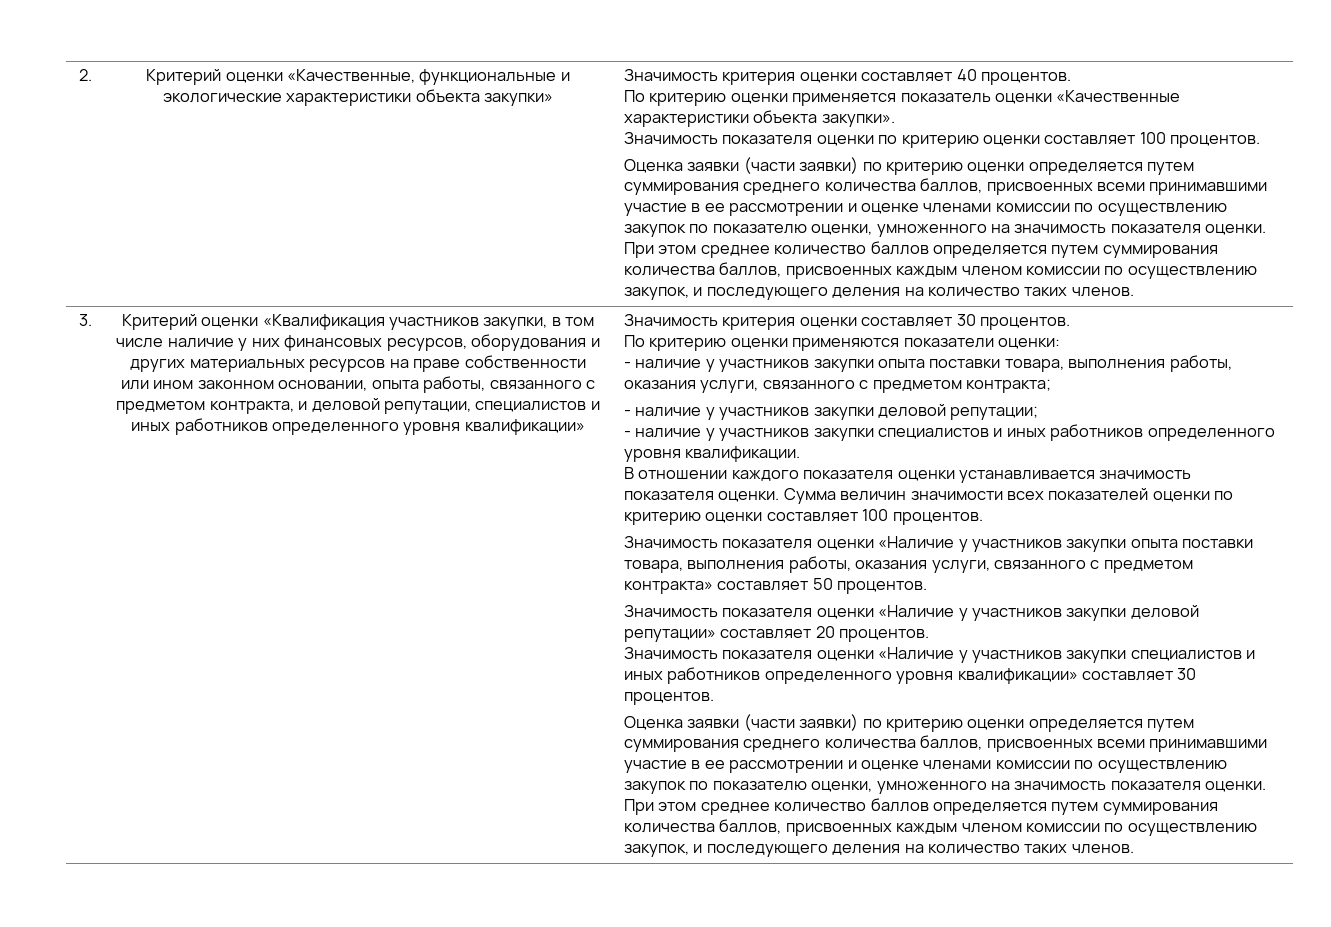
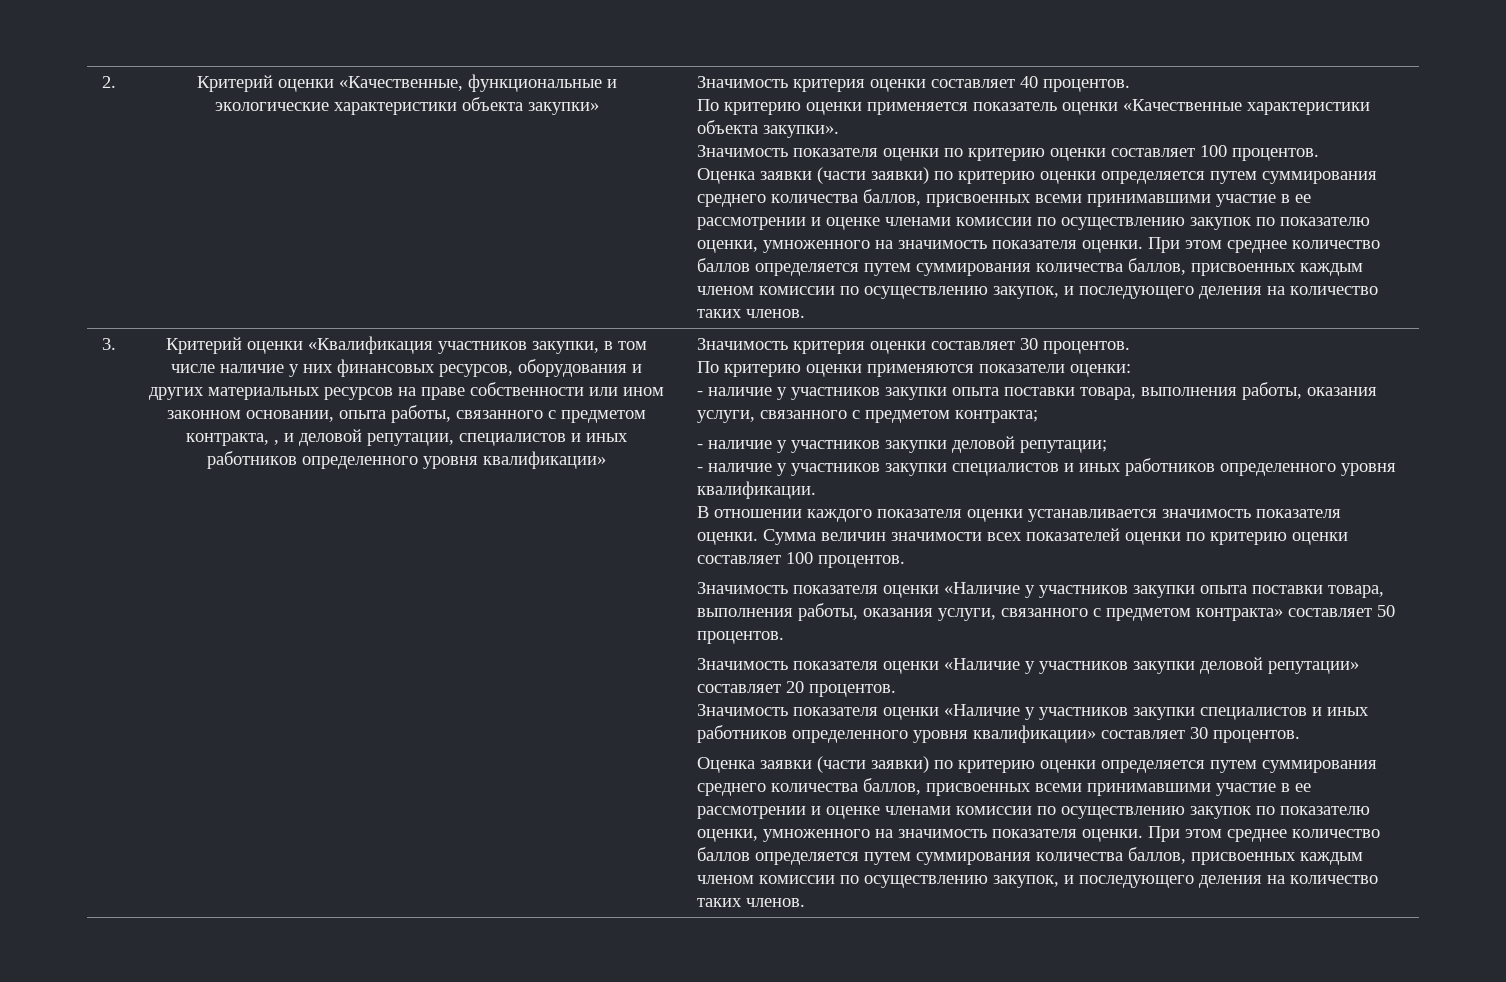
(294, 407) none -> [274,440,279,445] ,

